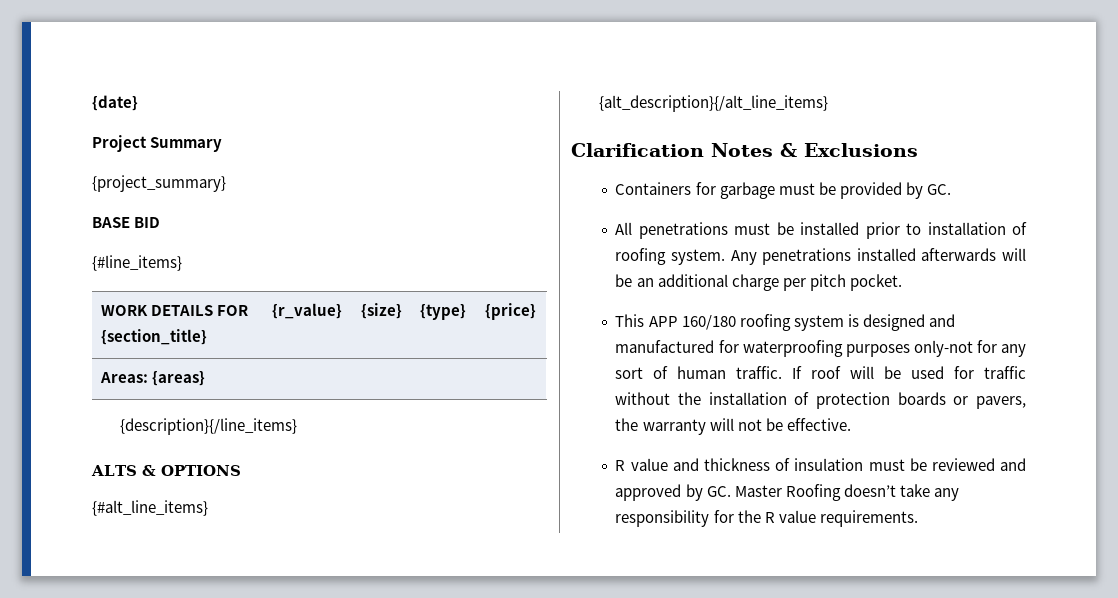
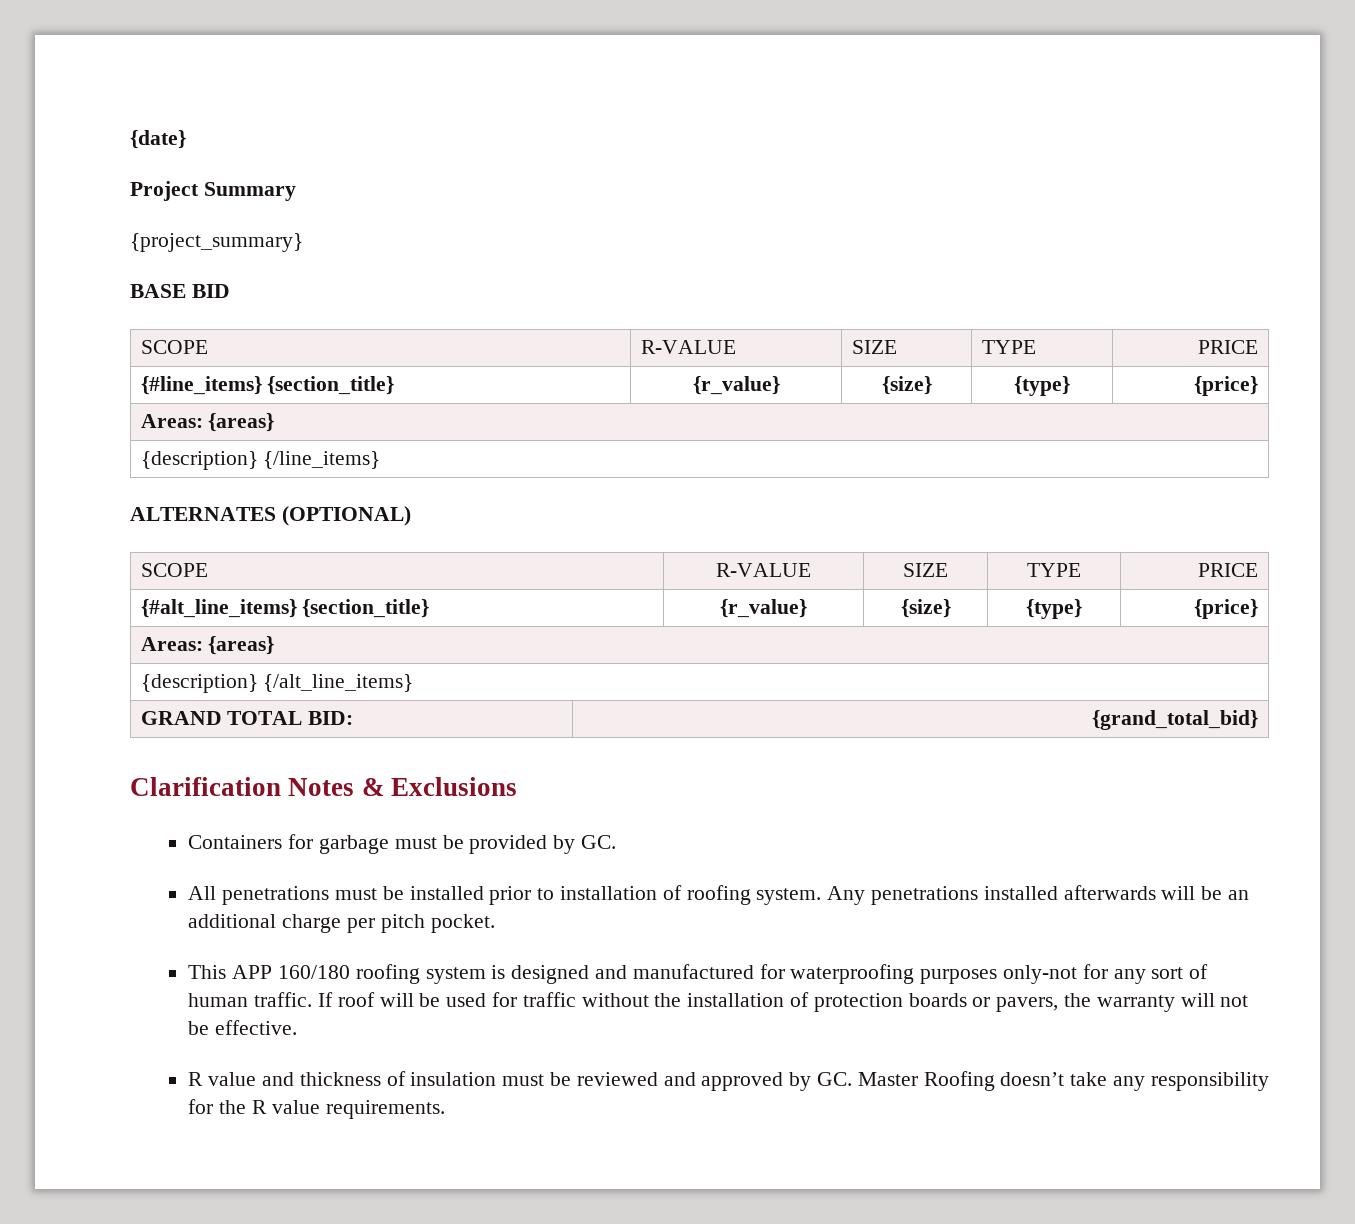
[92,255,182,271] [100,305,248,316] [100,329,207,345] [271,303,342,319] [360,303,402,319] [419,304,466,320] [484,303,536,320] [99,371,205,386] [119,418,297,435] [91,465,241,476] [92,500,208,516] [598,95,828,112] // {#line_items} // WORK DETAILS FOR {section_title} | {r_value} | {size} | {type} | {price} // Areas: {areas} // {description}{/line_items} // ALTS & OPTIONS // {#alt_line_items} // {alt_description}{/alt_line_items} -> [140,340,208,354] [640,340,736,354] [851,340,897,354] [981,340,1036,354] [1198,340,1259,354] [140,376,395,395] [692,376,780,395] [881,376,932,395] [1014,376,1070,396] [1194,376,1259,396] [140,413,275,432] [140,451,381,470] [130,506,411,526] [140,563,208,577] [716,563,811,577] [903,563,948,577] [1027,563,1081,577] [1198,563,1259,577] [140,599,430,618] [720,599,807,618] [900,599,951,618] [1026,599,1082,619] [1194,599,1259,619] [140,636,275,655] [140,674,414,693] [140,711,354,725] [1092,710,1259,730] // SCOPE | R-VALUE | SIZE | TYPE | PRICE // {#line_items} {section_title} | {r_value} | {size} | {type} | {price} // Areas: {areas} // {description} {/line_items} // ALTERNATES (OPTIONAL) // SCOPE | R-VALUE | SIZE | TYPE | PRICE // {#alt_line_items} {section_title} | {r_value} | {size} | {type} | {price} // Areas: {areas} // {description} {/alt_line_items} // GRAND TOTAL BID: | {grand_total_bid}

